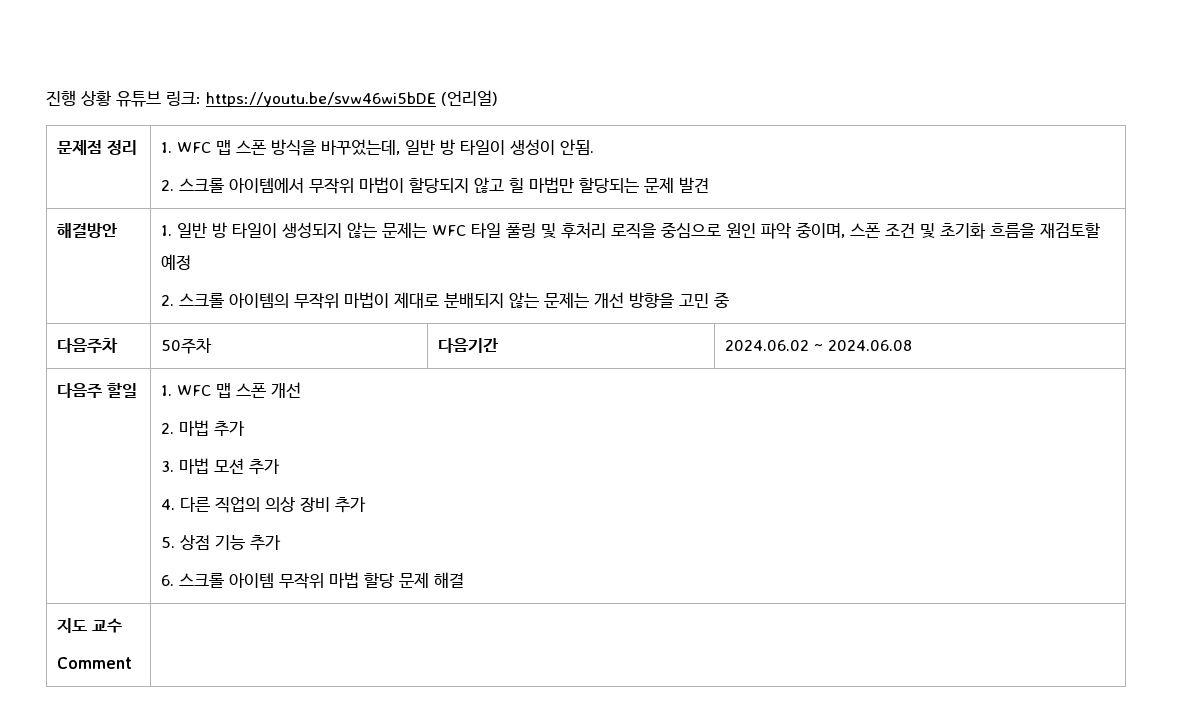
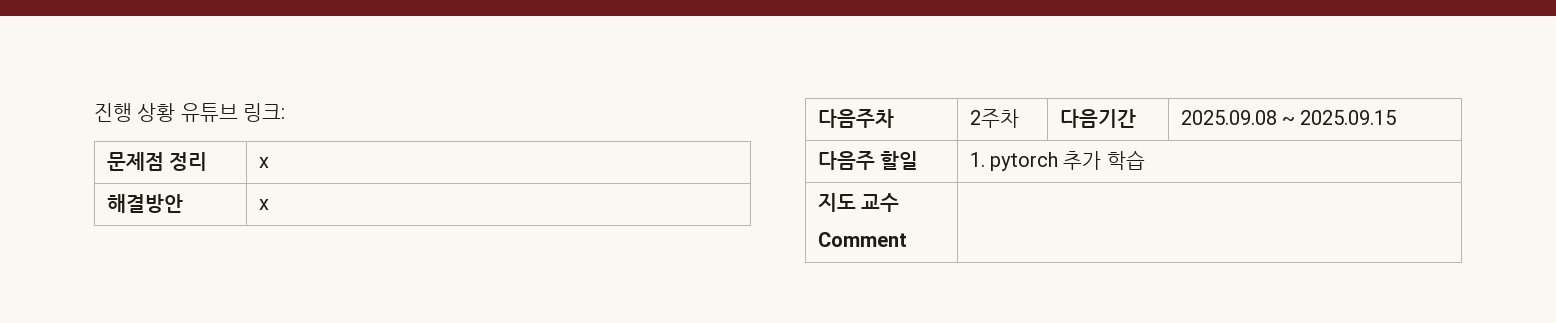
[206,90,498,107] https://youtu.be/svw46wi5bDE (언리얼) -> (286, 112) none
[161,139,595,156] [161,177,710,194] [57,223,119,238] [161,222,1101,239] [161,254,192,270] [161,292,730,309] 1. WFC 맵 스폰 방식을 바꾸었는데, 일반 방 타일이 생성이 안됨. // 2. 스크롤 아이템에서 무작위 마법이 할당되지 않고 힐 마법만 할당되는 문제 발견 // 해결방안 | 1. 일반 방 타일이 생성되지 않는 문제는 WFC 타일 풀링 및 후처리 로직을 중심으로 원인 파악 중이며, 스폰 조건 및 초기화 흐름을 재검토할 예정 // 2. 스크롤 아이템의 무작위 마법이 제대로 분배되지 않는 문제는 개선 방향을 고민 중 -> [258,157,269,168] [106,194,183,213] [258,199,269,210] x // 해결방안 | x
[161,338,213,354] 50주차 -> [969,109,1019,128] 2주차
[725,340,913,351] 2024.06.02 ~ 2024.06.08 -> [1180,110,1397,125] 2025.09.08 ~ 2025.09.15
[177,382,302,398] [161,420,246,437] [161,458,281,475] [161,497,367,513] [161,535,282,551] [161,572,465,589] WFC 맵 스폰 개선 // 2. 마법 추가 // 3. 마법 모션 추가 // 4. 다른 직업의 의상 장비 추가 // 5. 상점 기능 추가 // 6. 스크롤 아이템 무작위 마법 할당 문제 해결 -> [989,150,1145,171] pytorch 추가 학습

